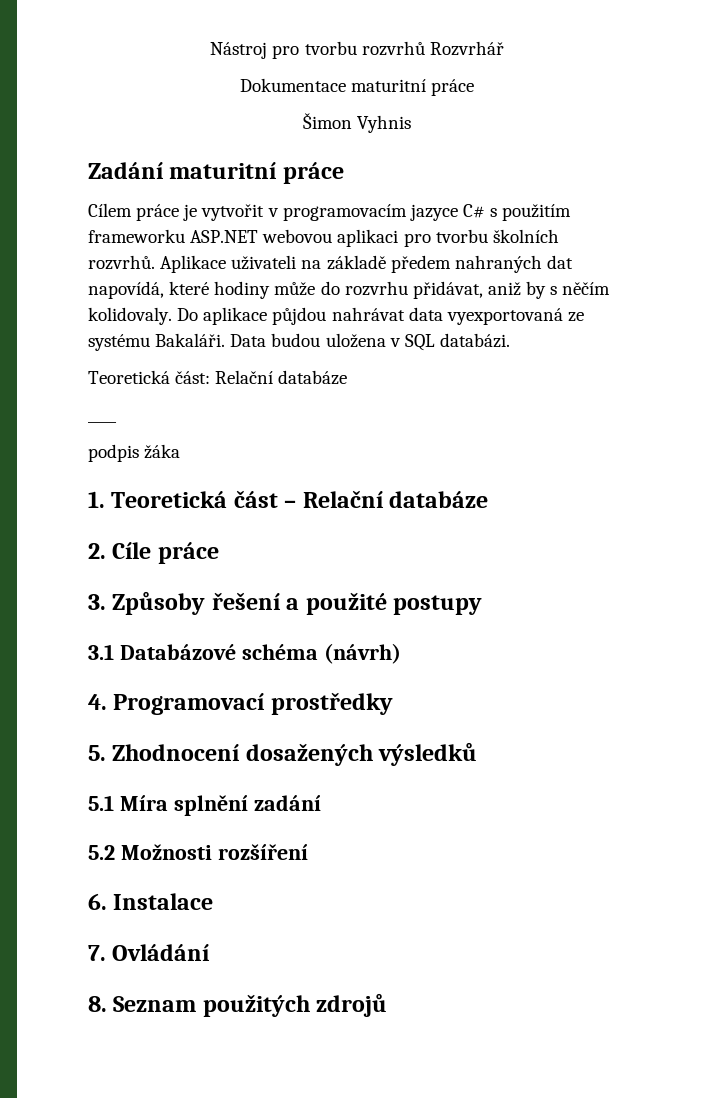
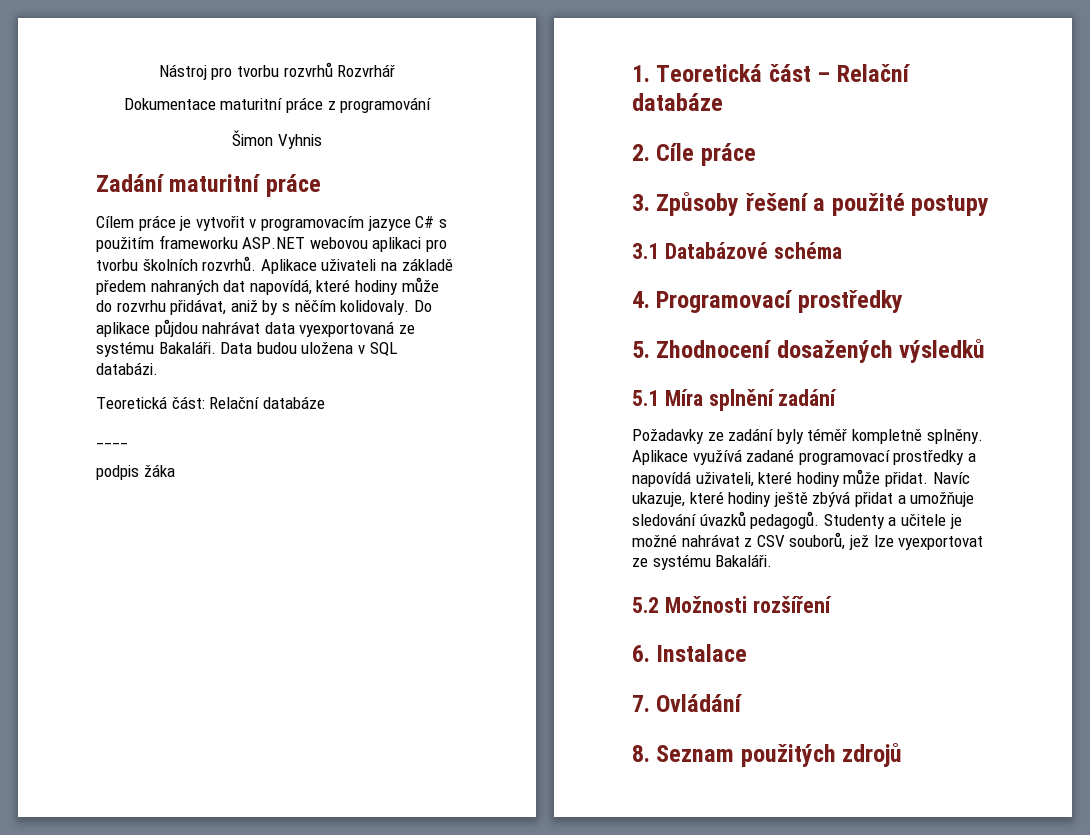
(475, 87) none -> [327,97,433,113] z programování
[323,643,401,664] (návrh) -> (842, 250) none
(321, 803) none -> [632,428,983,444] [632,449,976,465] [632,469,970,487] [632,491,975,507] [632,511,962,529] [632,532,984,550] [632,554,773,570] // Požadavky ze zadání byly téměř kompletně splněny. Aplikace využívá zadané programovací prostředky a napovídá uživateli, které hodiny může přidat. Navíc ukazuje, které hodiny ještě zbývá přidat a umožňuje sledování úvazků pedagogů. Studenty a učitele je možné nahrávat z CSV souborů, jež lze vyexportovat ze systému Bakaláři.

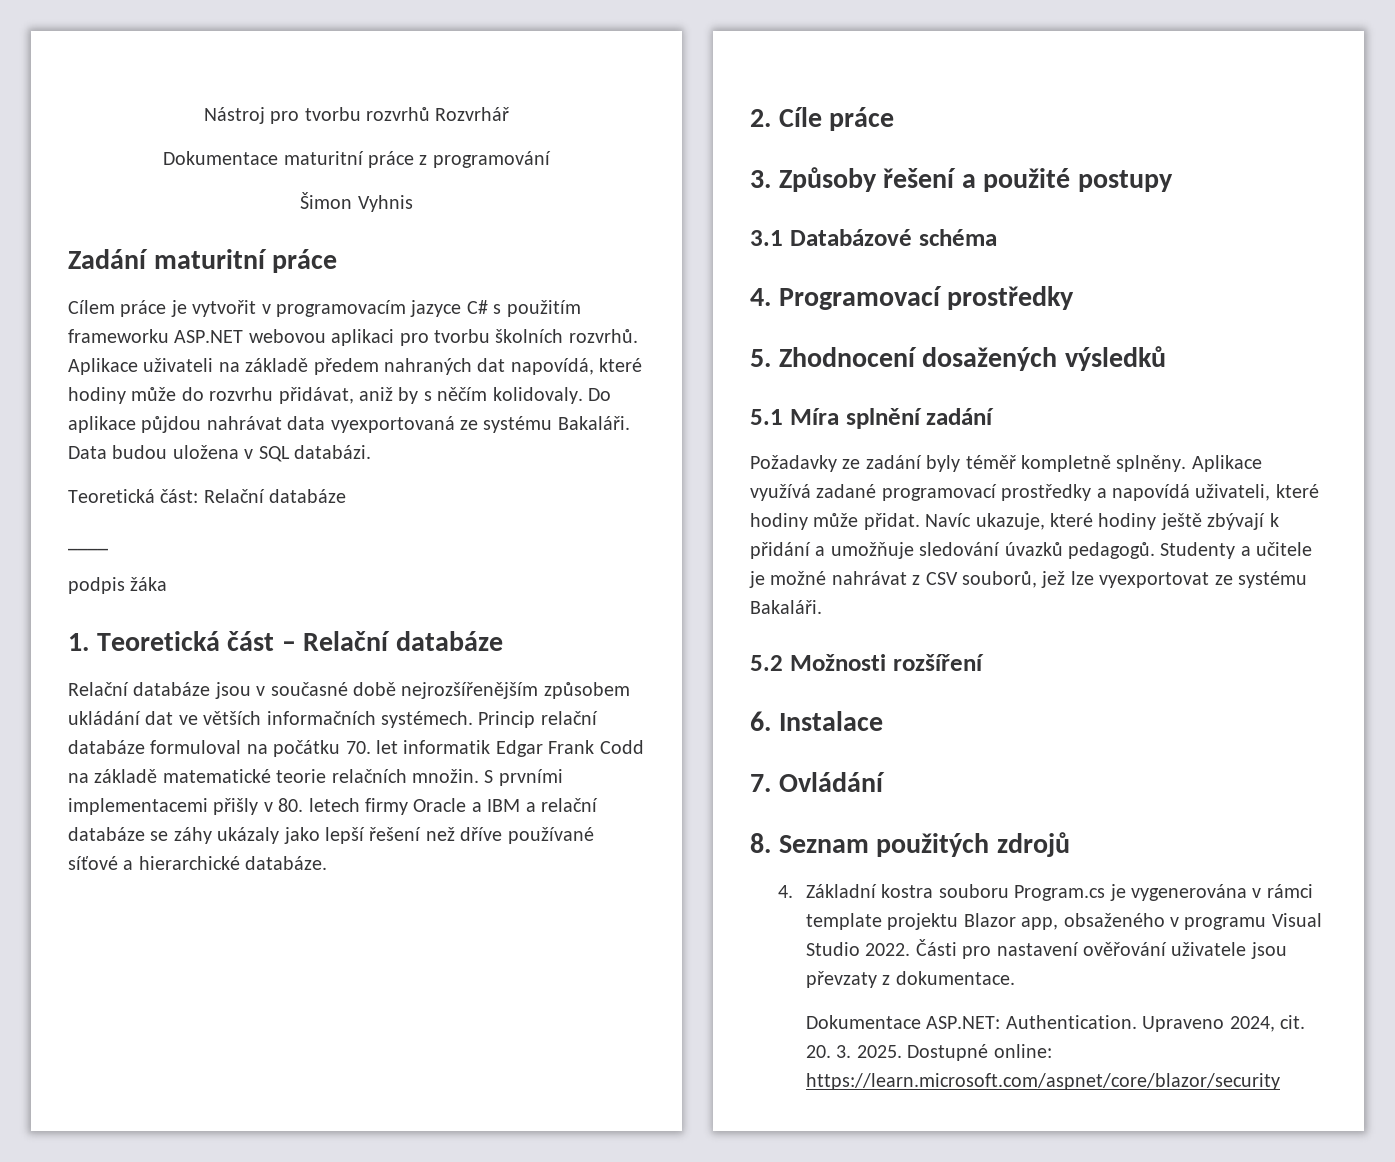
(723, 102) none -> [68,682,630,699] [68,711,598,728] [68,740,644,757] [68,769,563,786] [68,798,598,815] [68,827,594,844] [68,856,328,870] // Relační databáze jsou v současné době nejrozšířenějším způsobem ukládání dat ve větších informačních systémech. Princip relační databáze formuloval na počátku 70. let informatik Edgar Frank Codd na základě matematické teorie relačních množin. S prvními implementacemi přišly v 80. letech firmy Oracle a IBM a relační databáze se záhy ukázaly jako lepší řešení než dříve používané síťové a hierarchické databáze.
[812,491,893,507] zbývá přidat -> [1207,513,1279,530] [750,542,811,559] zbývají k přidání
(903, 755) none -> [777,884,1313,901] [805,913,1322,930] [805,939,1287,959] [805,971,1015,988] [805,1015,1305,1032] [805,1044,1052,1061] [805,1073,1280,1090] // 4. Základní kostra souboru Program.cs je vygenerována v rámci template projektu Blazor app, obsaženého v programu Visual Studio 2022. Části pro nastavení ověřování uživatele jsou převzaty z dokumentace. // Dokumentace ASP.NET: Authentication. Upraveno 2024, cit. 20. 3. 2025. Dostupné online: https://learn.microsoft.com/aspnet/core/blazor/security

